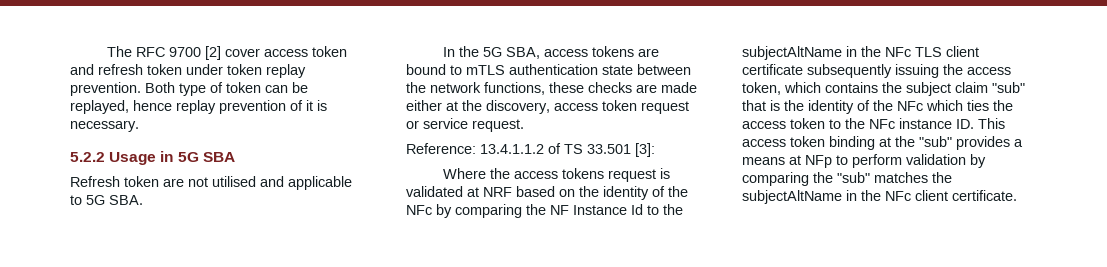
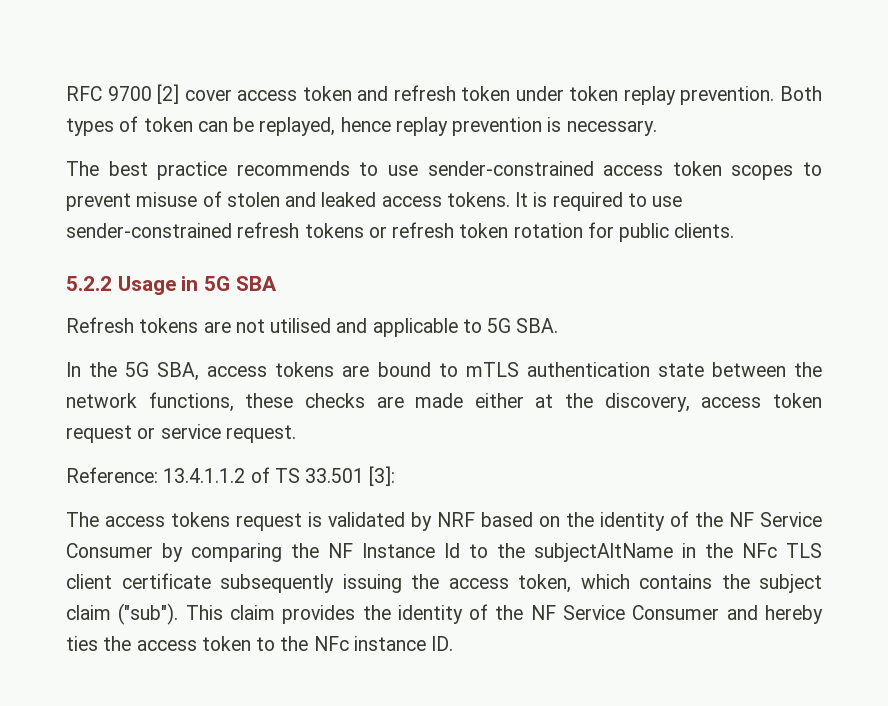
[106,46,132,57] The -> (66, 93) none
[179,83,206,96] type -> [66,118,114,136] types
[290,100,313,111] of it -> (543, 126) none
(139, 126) none -> [66,161,823,180] [66,191,683,211] [66,222,735,242] // The best practice recommends to use sender-constrained access token scopes to prevent misuse of stolen and leaked access tokens. It is required to use sender-constrained refresh tokens or refresh token rotation for public clients.
[124,176,159,187] token -> [139,318,199,333] tokens
[442,168,510,179] Where the -> [66,512,99,527] The
[467,187,479,197] at -> [411,512,432,531] by
[406,205,432,215] NFc -> [729,512,822,527] [66,543,153,558] NF Service Consumer
[992,82,1025,93] [742,100,963,114] "sub" that is the identity of the NFc which -> [118,603,823,625] ("sub"). This claim provides the identity of the NF Service Consumer and hereby
[978,118,1005,129] [742,136,1023,150] [742,154,986,168] [742,172,952,186] [742,190,1017,204] This access token binding at the "sub" provides a means at NFp to perform validation by comparing the "sub" matches the subjectAltName in the NFc client certificate. -> (454, 643) none

